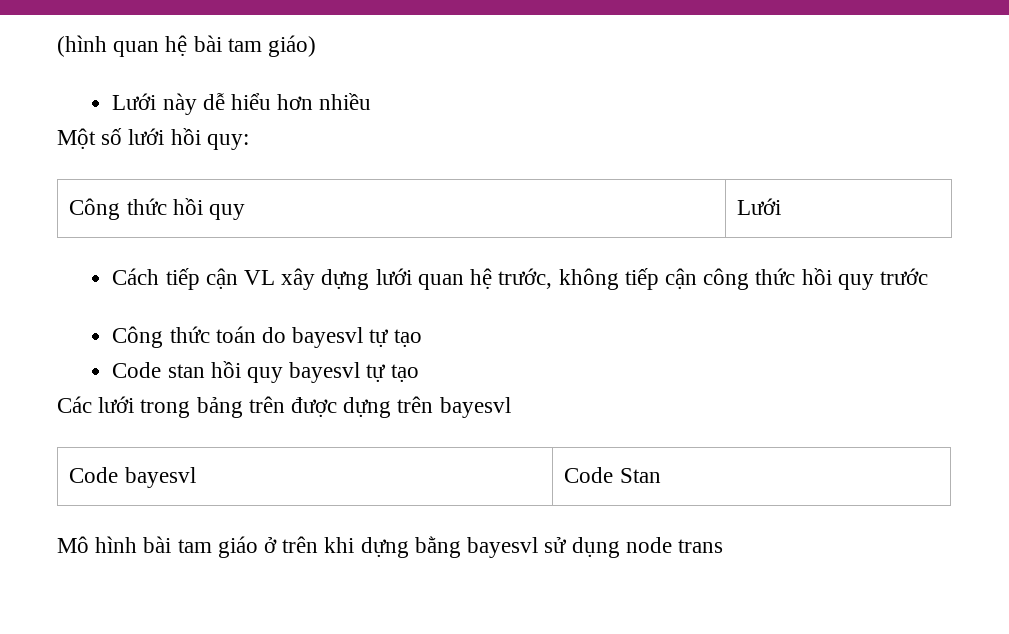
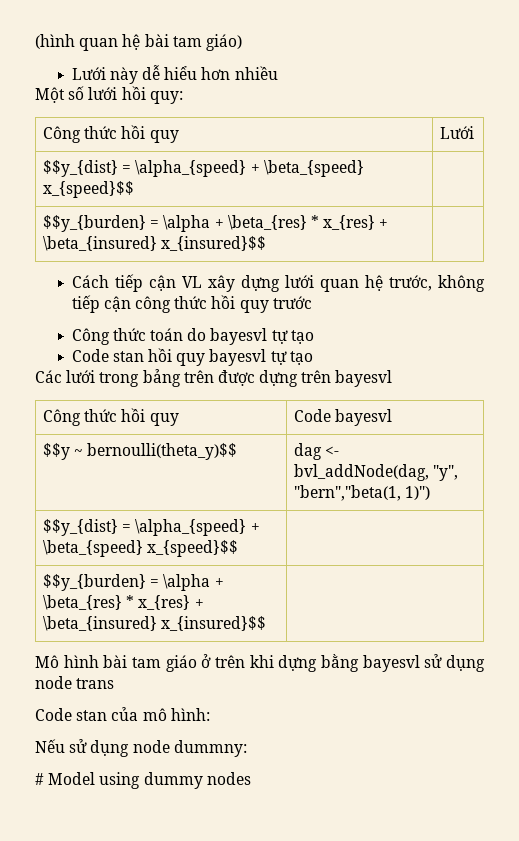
(782, 206) none -> [42,160,364,177] [42,181,134,198] [42,215,389,232] [42,236,267,251] // $$y_{dist} = \alpha_{speed} + \beta_{speed} x_{speed}$$ | // $$y_{burden} = \alpha + \beta_{res} * x_{res} + \beta_{insured} x_{insured}$$ |
[69,467,196,488] [564,467,661,483] Code bayesvl | Code Stan -> [42,408,179,426] [293,409,393,426] [42,443,238,460] [293,443,340,460] [293,464,459,481] [293,485,431,501] [42,519,260,536] [42,540,239,557] [42,574,224,591] [42,595,204,610] [42,616,267,631] Công thức hồi quy | Code bayesvl // $$y ~ bernoulli(theta_y)$$ | dag <- bvl_addNode(dag, "y", "bern","beta(1, 1)") // $$y_{dist} = \alpha_{speed} + \beta_{speed} x_{speed}$$ | // $$y_{burden} = \alpha + \beta_{res} * x_{res} + \beta_{insured} x_{insured}$$ |
(723, 546) none -> [35,707,210,721] [35,739,247,757] [35,772,251,789] // Code stan của mô hình: // Nếu sử dụng node dummny: // # Model using dummy nodes

